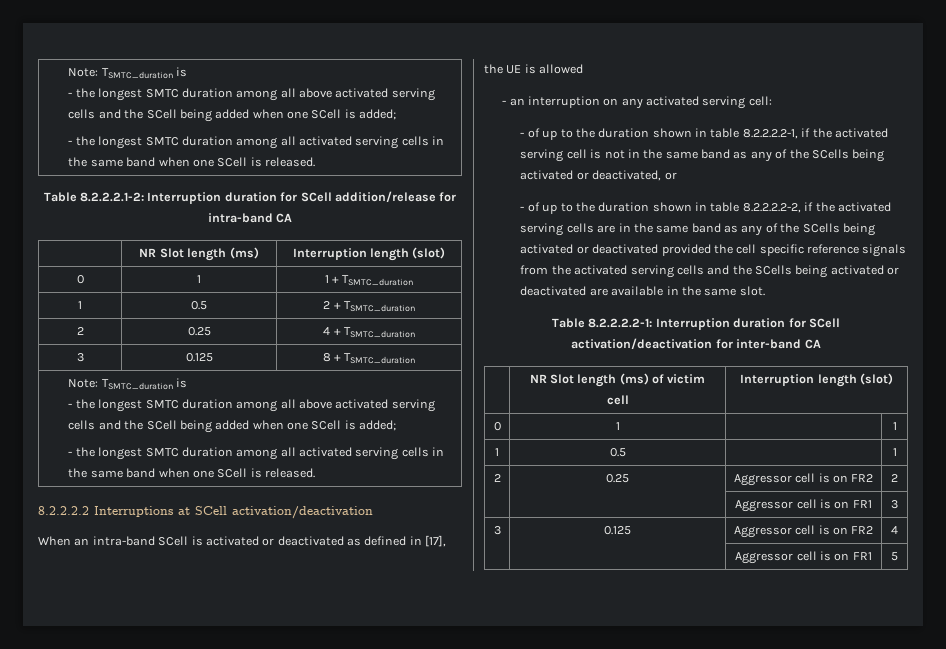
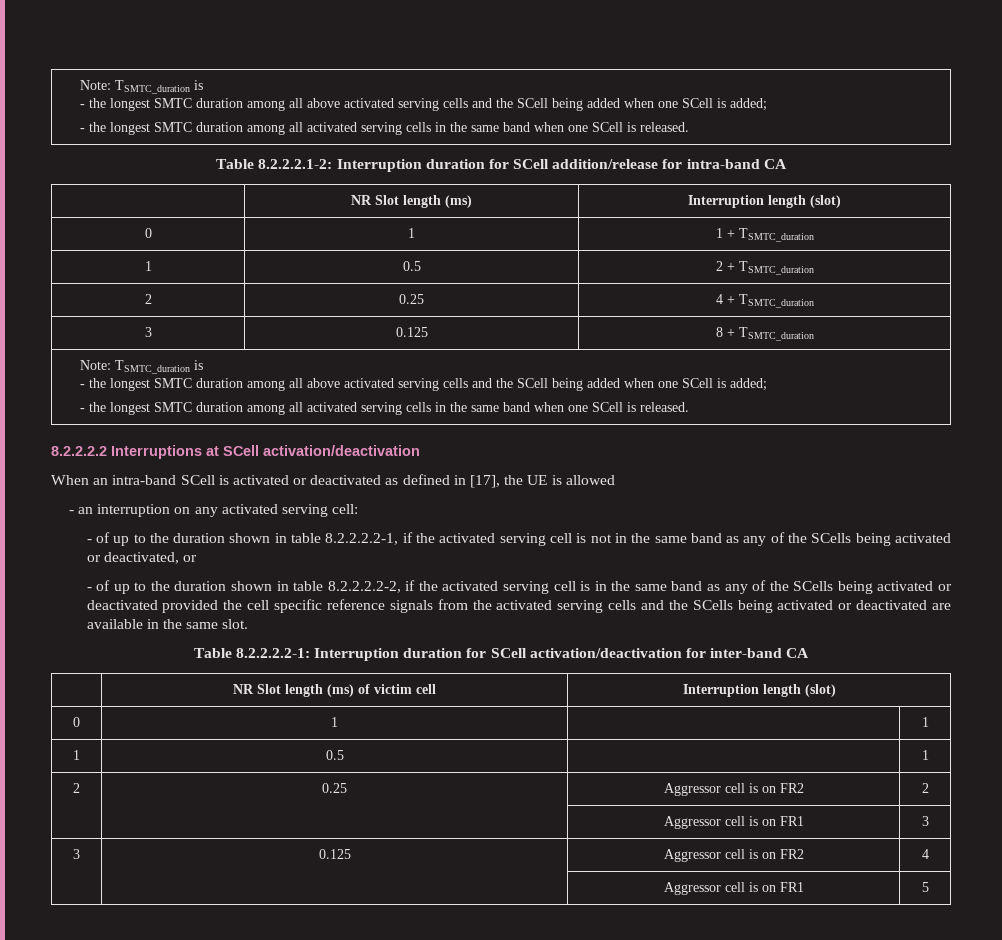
[566,223,616,233] cells are -> [553,581,591,591] cell is

